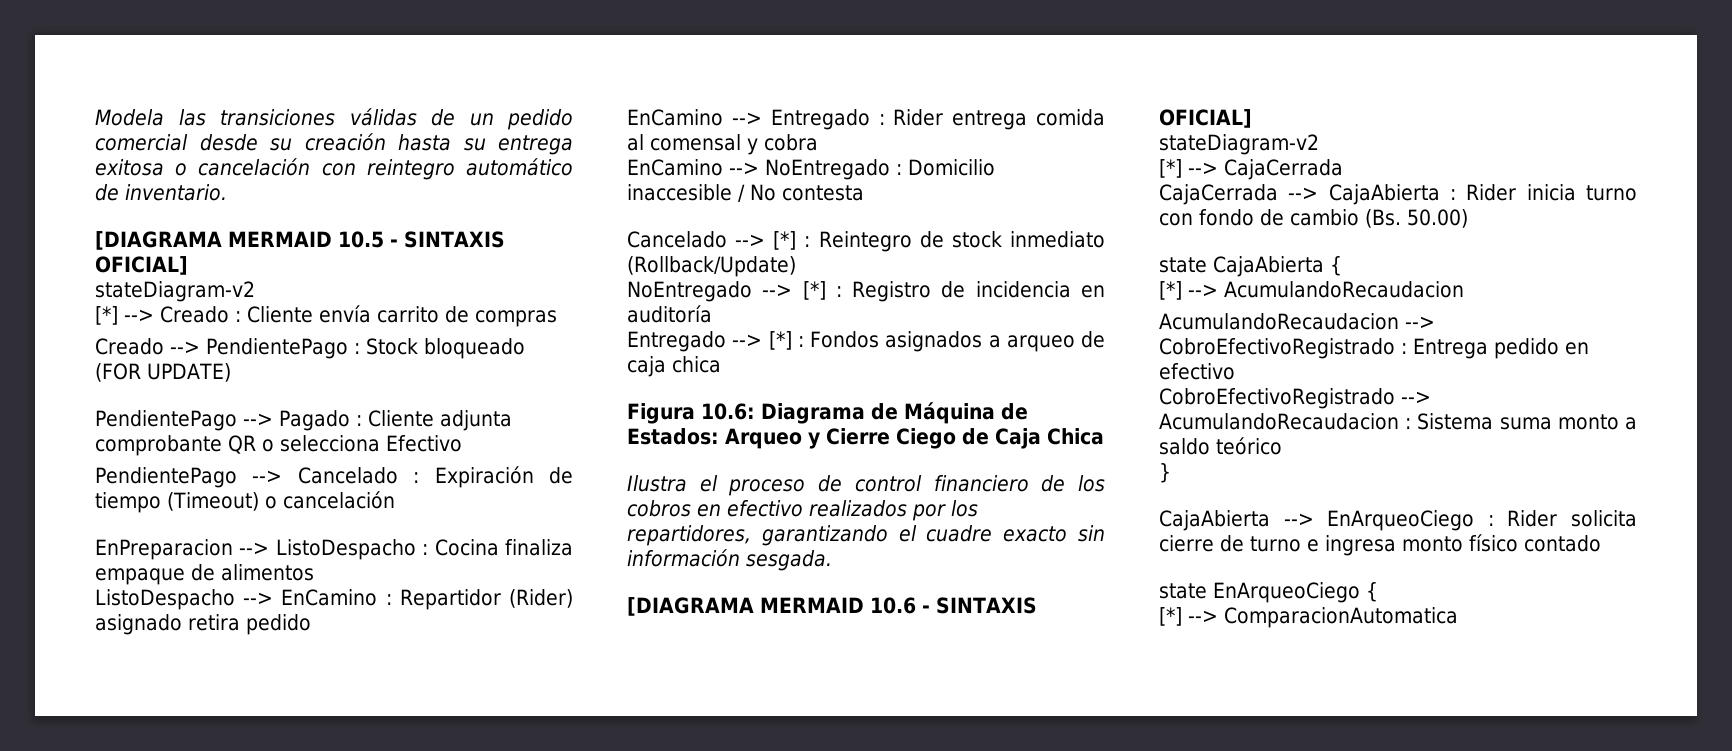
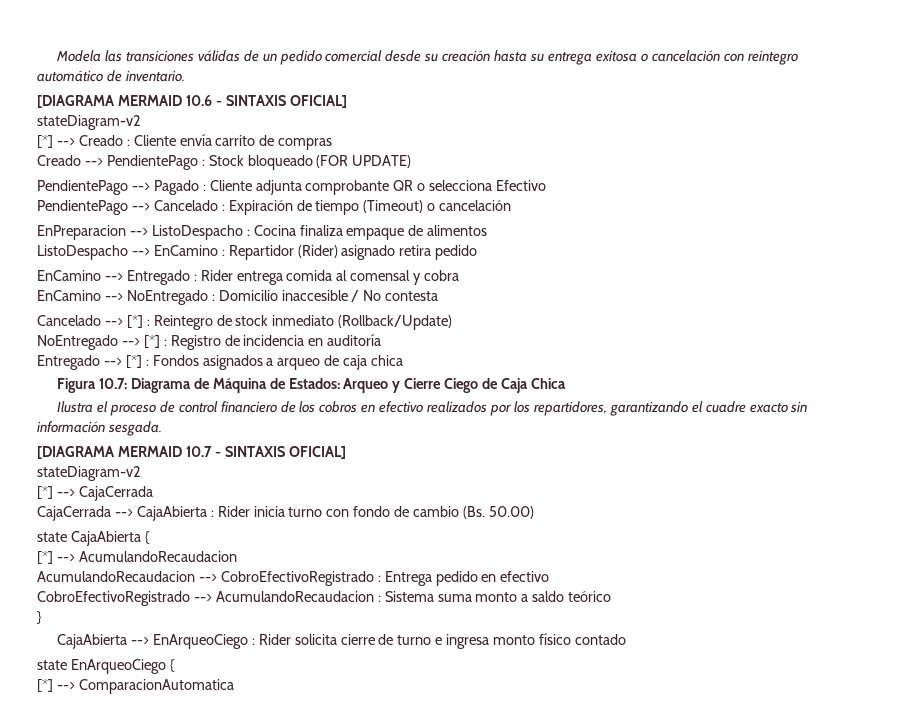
[338,231,384,248] 10.5 -> [185,95,212,106] 10.6
[701,403,755,420] 10.6: -> [98,378,127,389] 10.7:
[870,597,916,614] 10.6 -> [185,446,212,457] 10.7

